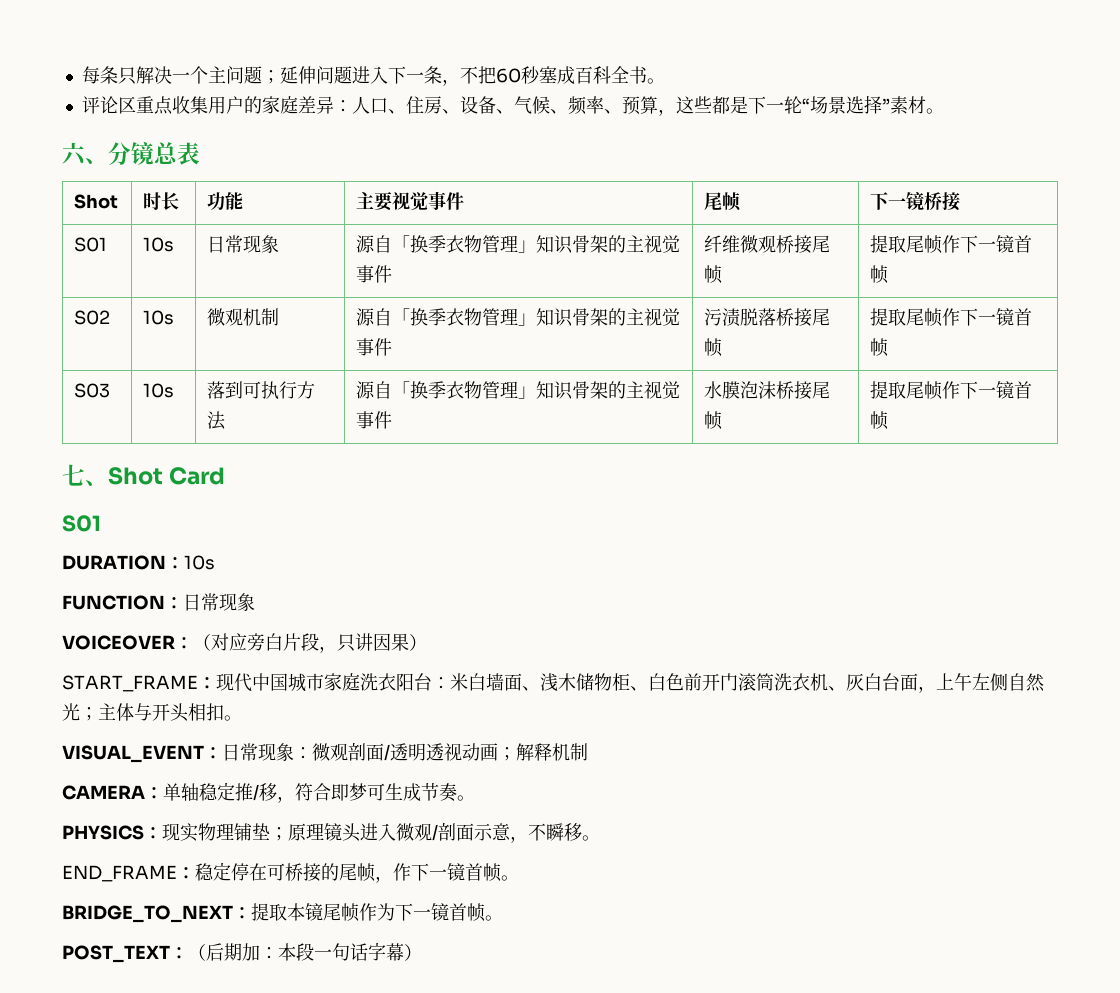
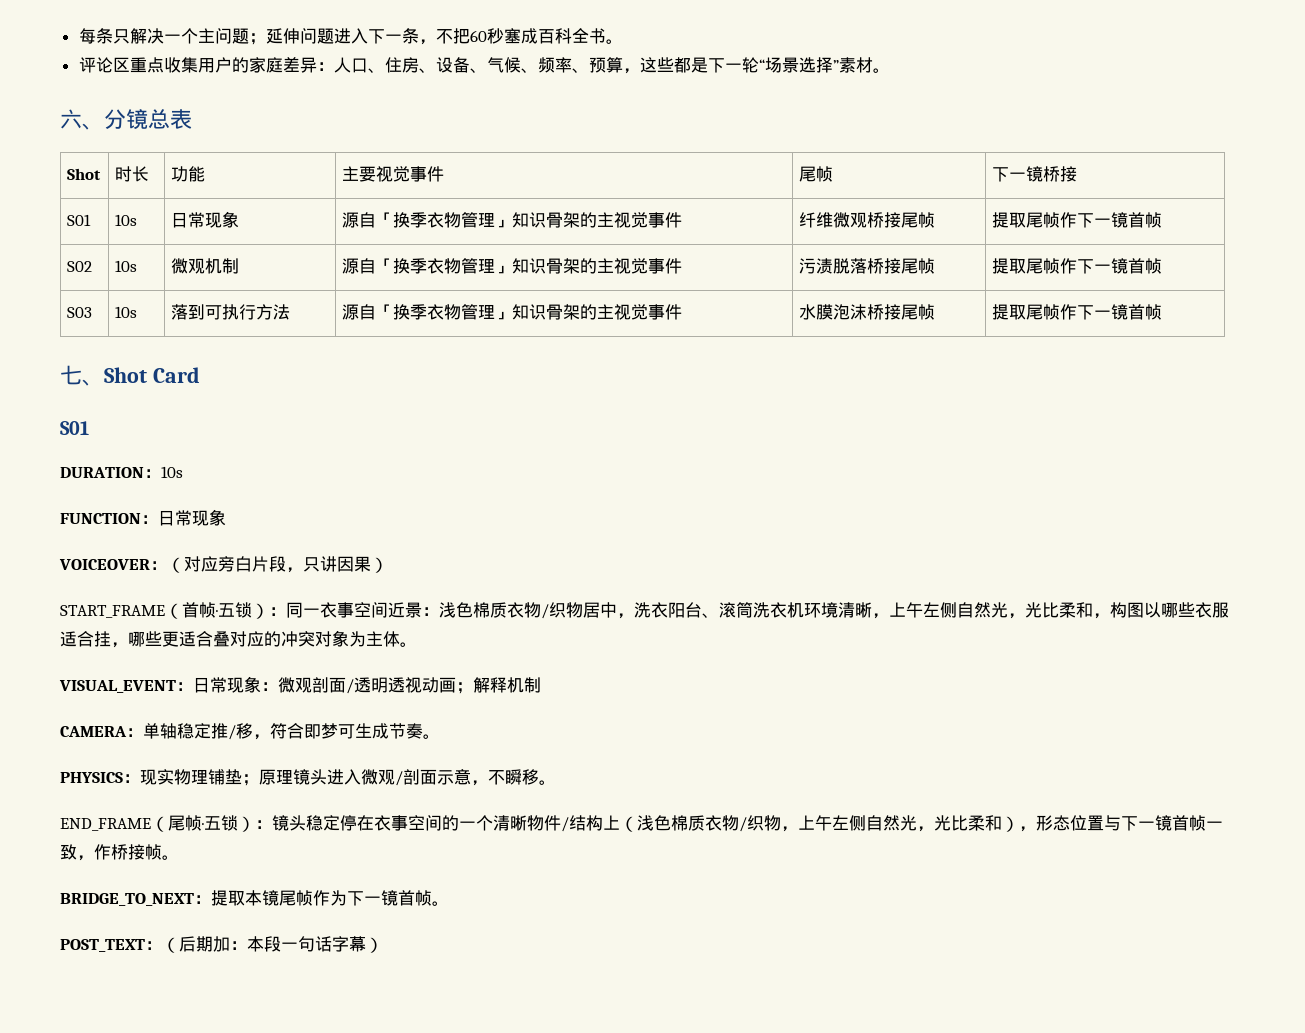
[198,673,1045,693] [62,703,224,722] ：现代中国城市家庭洗衣阳台：米白墙面、浅木储物柜、白色前开门滚筒洗衣机、灰白台面，上午左侧自然光；主体与开头相扣 -> [165,602,1229,619] [60,630,400,648] （首帧·五锁）：同一衣事空间近景：浅色棉质衣物/织物居中，洗衣阳台、滚筒洗衣机环境清晰，上午左侧自然光，光比柔和，构图以哪些衣服适合挂，哪些更适合叠对应的冲突对象为主体
[177,862,483,883] ：稳定停在可桥接的尾帧，作下一镜首 -> [151,815,1223,832] [60,844,145,861] （尾帧·五锁）：镜头稳定停在衣事空间的一个清晰物件/结构上（浅色棉质衣物/织物，上午左侧自然光，光比柔和），形态位置与下一镜首帧一致，作桥接

